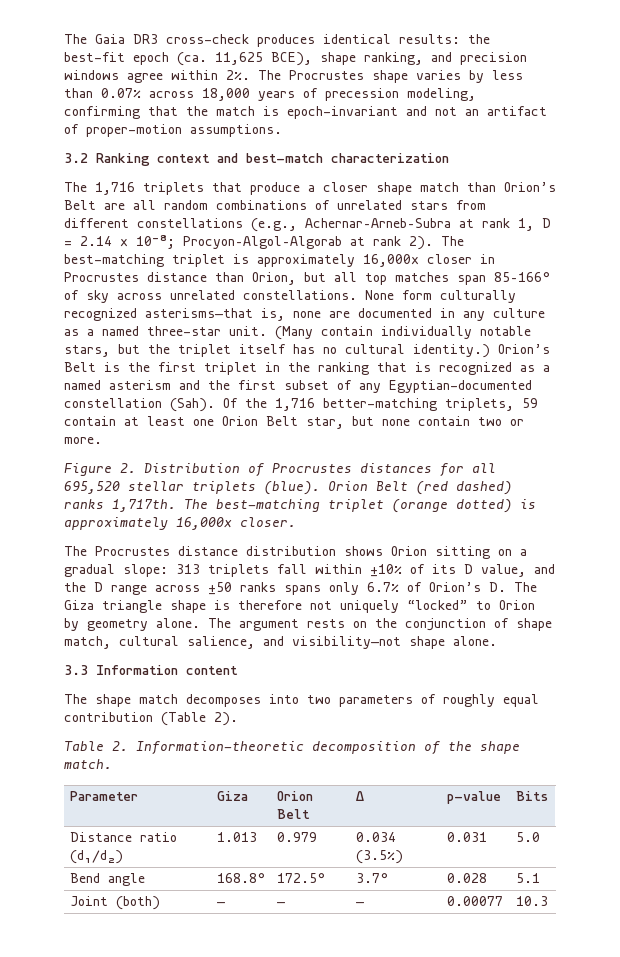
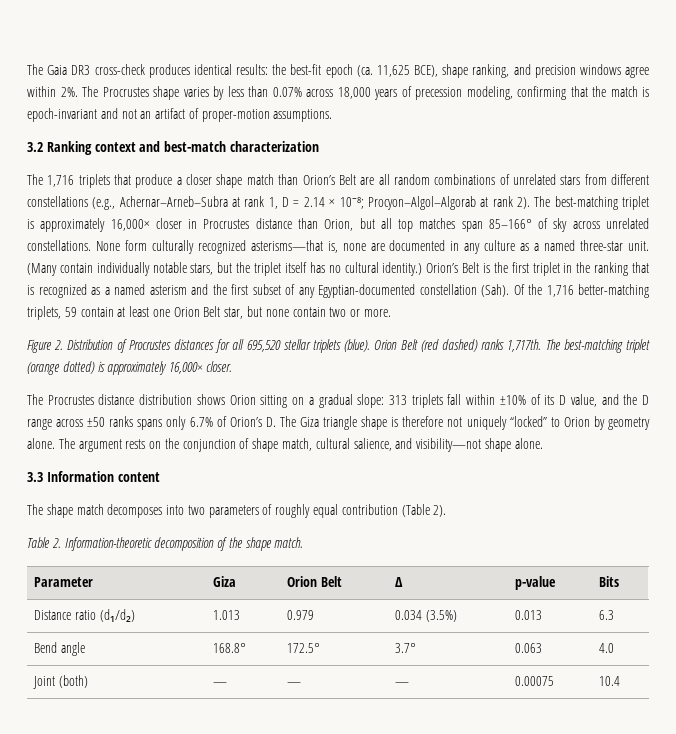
[446,832,487,842] [515,832,540,842] 0.031 | 5.0 -> [515,610,543,620] [599,610,615,620] 0.013 | 6.3
[446,873,487,883] [515,873,540,883] 0.028 | 5.1 -> [515,643,543,653] [599,643,615,653] 0.063 | 4.0
[446,896,503,906] [515,896,548,906] 0.00077 | 10.3 -> [515,676,555,686] [599,676,621,686] 0.00075 | 10.4

